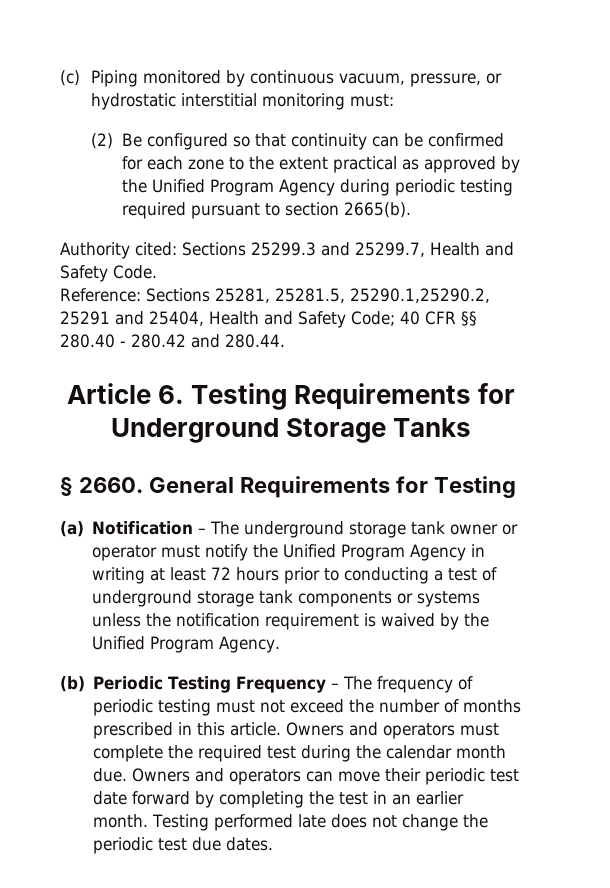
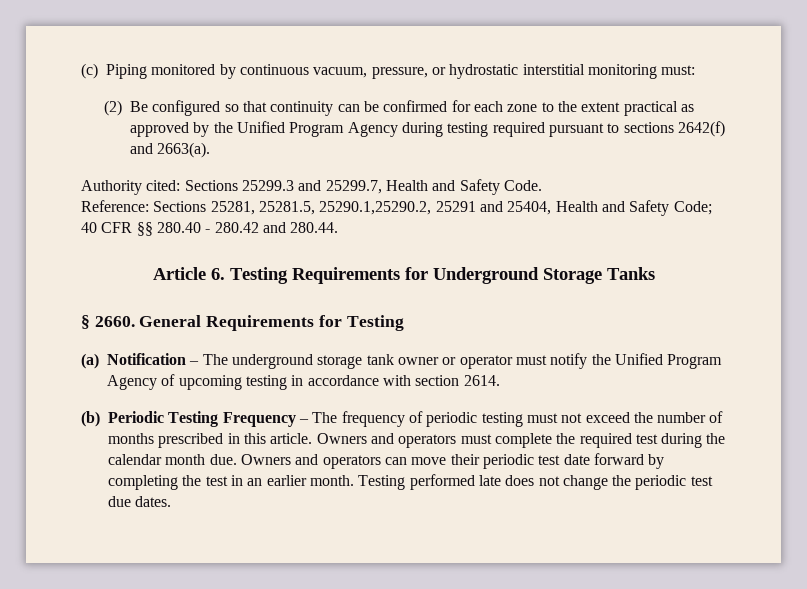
[395,179,456,196] periodic -> (444, 129) none
[285,202,412,218] section 2665(b). -> [623,121,725,137] [130,142,211,158] sections 2642(f) and 2663(a).
[471,544,486,557] [92,567,498,584] [92,590,481,607] [92,613,490,630] [92,636,281,653] in writing at least 72 hours prior to conducting a test of underground storage tank components or systems unless the notification requirement is waived by the Unified Program Agency. -> [161,374,500,390] of upcoming testing in accordance with section 2614.

